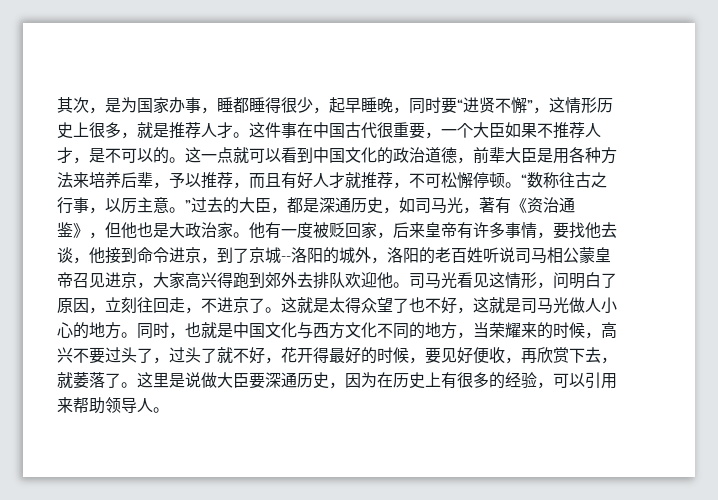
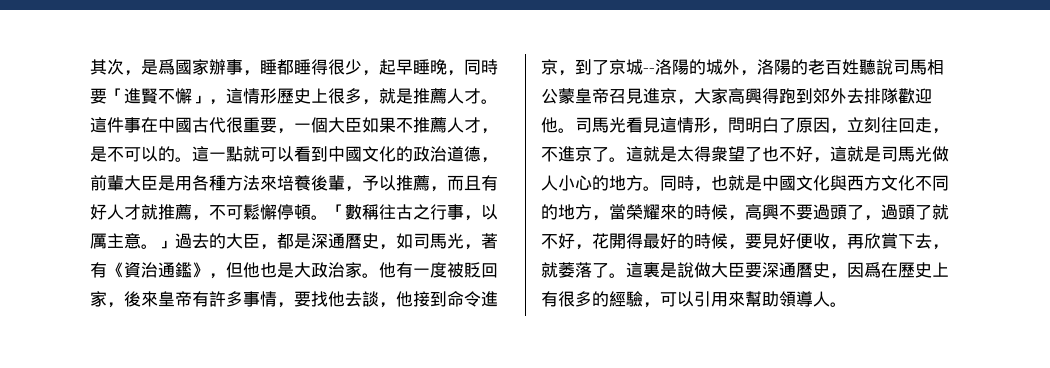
[121,97,185,114] 为国家办 -> [158,59,226,75] 爲國家辦
[425,97,613,114] 时要“进贤不懈”，这情形历 -> [481,59,498,75] [90,87,294,105] 時要「進賢不懈」，這情形歷
[185,122,265,138] 荐人才。这 -> [430,88,498,104] [90,116,107,133] 薦人才。這
[329,123,345,138] 国 -> [175,117,192,133] 國
[457,123,473,138] 个 -> [311,117,328,133] 個
[569,122,585,138] 荐 -> [430,117,447,133] 薦
[185,147,233,163] 这一点 -> [192,145,243,162] 這一點
[329,148,345,163] 国 -> [345,146,362,162] 國
[489,147,505,163] 辈 -> [107,175,124,191] 輩
[585,147,617,164] [57,172,153,188] 种方法来培养后辈 -> [209,175,345,191] 種方法來培養後輩
[217,172,233,188] 荐 -> [413,175,430,191] 薦
[377,172,607,189] [57,197,207,214] 荐，不可松懈停顿。“数称往古之行事，以厉主意。”过 -> [175,204,498,221] [90,233,192,249] 薦，不可鬆懈停頓。「數稱往古之行事，以厲主意。」過
[351,198,367,213] 历 -> [345,233,362,249] 曆
[431,197,447,214] 马 -> [430,233,447,249] 馬
[527,197,575,213] [57,222,73,238] 资治通鉴 -> [124,262,192,278] 資治通鑑
[329,222,489,239] 贬回家，后来皇帝有许 -> [464,262,498,278] [90,291,226,308] 貶回家，後來皇帝有許
[57,247,73,263] 谈 -> [362,291,379,307] 談
[169,247,185,263] 进 -> [481,291,498,307] 進
[307,247,323,263] 阳 -> [672,59,689,75] 陽
[403,247,419,263] 阳 -> [774,59,791,75] 陽
[483,247,547,264] 听说司马 -> [859,59,927,75] 聽說司馬
[89,272,121,288] 见进 -> [626,88,660,104] 見進
[201,272,217,288] 兴 -> [745,88,762,104] 興
[329,272,361,288] 队欢 -> [881,88,915,104] 隊歡
[425,272,569,289] 马光看见这情形，问 -> [592,116,745,134] 馬光看見這情形，問
[217,297,297,313] 进京了。这 -> [558,145,643,162] 進京了。這
[361,298,377,313] 众 -> [711,146,728,162] 衆
[473,297,553,314] 这就是司马 -> [830,145,915,162] 這就是司馬
[153,322,169,338] 时 -> [677,175,694,191] 時
[249,322,313,339] 国文化与 -> [779,175,847,191] 國文化與
[473,322,617,339] [57,347,201,364] 当荣耀来的时候，高兴不要过头了，过头 -> [609,204,915,221] 當榮耀來的時候，高興不要過頭了，過頭
[297,348,313,363] 开 -> [609,233,626,249] 開
[377,347,457,364] 时候，要见 -> [694,233,779,250] 時候，要見
[553,347,569,363] 赏 -> [881,233,898,249] 賞
[137,372,201,388] 这里是说 -> [626,261,694,278] 這裏是說
[297,372,409,389] 历史，因为在历 -> [796,262,915,279] 曆史，因爲在歷
[505,372,537,388] 经验 -> [609,291,643,307] 經驗
[57,397,137,414] 来帮助领导 -> [728,291,813,307] 來幫助領導

